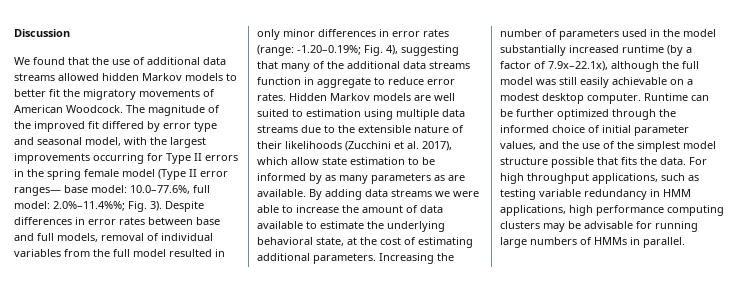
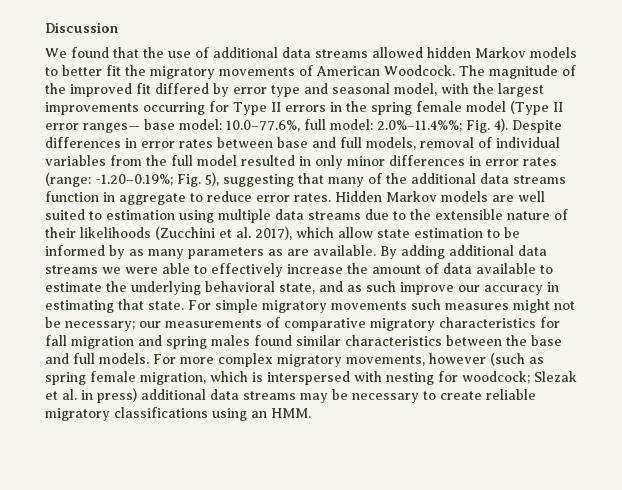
[150,201,162,211] 3). -> [494,118,508,132] 4).
[386,45,398,55] 4), -> [205,172,219,186] 5),
(362, 194) none -> [449,245,514,256] additional
(293, 209) none -> [211,263,283,277] effectively
[347,237,473,248] [257,253,454,264] [500,29,716,40] [500,45,692,56] [500,61,699,72] [500,77,693,88] [500,93,709,104] [500,109,676,120] [500,125,689,136] [500,141,716,152] [500,157,707,168] [500,173,699,184] [500,189,691,200] [500,205,724,216] [500,221,698,232] [500,237,685,248] at the cost of estimating additional parameters. Increasing the number of parameters used in the model substantially increased runtime (by a factor of 7.9x–22.1x), although the full model was still easily achievable on a modest desktop computer. Runtime can be further optimized through the informed choice of initial parameter values, and the use of the simplest model structure possible that fits the data. For high throughput applications, such as testing variable redundancy in HMM applications, high performance computing clusters may be advisable for running large numbers of HMMs in parallel. -> [319,281,559,295] [45,299,575,313] [45,317,560,331] [45,335,562,349] [45,352,544,367] [45,371,577,385] [45,388,536,403] [45,407,311,421] and as such improve our accuracy in estimating that state. For simple migratory movements such measures might not be necessary; our measurements of comparative migratory characteristics for fall migration and spring males found similar characteristics between the base and full models. For more complex migratory movements, however (such as spring female migration, which is interspersed with nesting for woodcock; Slezak et al. in press) additional data streams may be necessary to create reliable migratory classifications using an HMM.

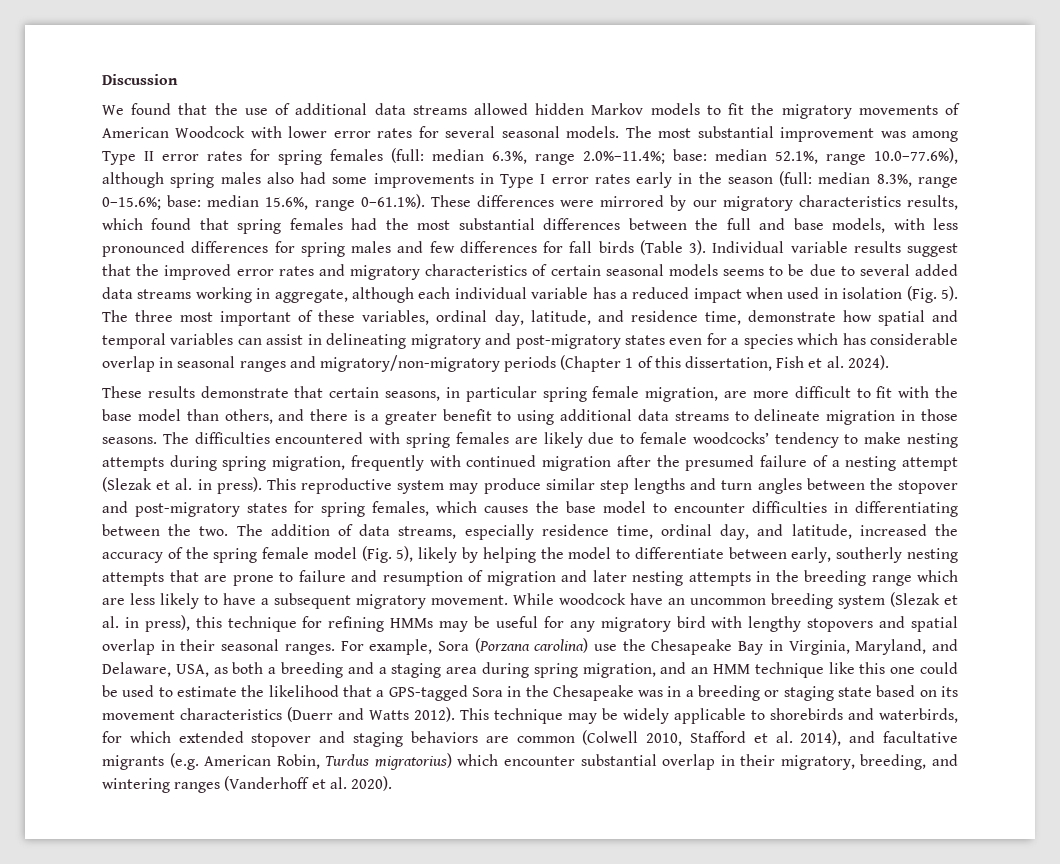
[62,65,102,76] better -> (721, 110) none
[384,65,576,79] [45,83,544,97] [45,100,563,115] [45,118,562,133] [45,137,560,150] [45,155,557,169] [45,172,566,187] [45,191,545,205] [45,209,568,223] [45,226,520,240] [45,245,547,259] [45,263,553,277] [45,281,559,295] [45,299,575,313] [45,317,560,331] [45,335,562,349] [45,352,544,367] [45,371,577,385] [45,388,536,403] [45,407,311,421] Woodcock. The magnitude of the improved fit differed by error type and seasonal model, with the largest improvements occurring for Type II errors in the spring female model (Type II error ranges— base model: 10.0–77.6%, full model: 2.0%–11.4%%; Fig. 4). Despite differences in error rates between base and full models, removal of individual variables from the full model resulted in only minor differences in error rates (range: -1.20–0.19%; Fig. 5), suggesting that many of the additional data streams function in aggregate to reduce error rates. Hidden Markov models are well suited to estimation using multiple data streams due to the extensible nature of their likelihoods (Zucchini et al. 2017), which allow state estimation to be informed by as many parameters as are available. By adding additional data streams we were able to effectively increase the amount of data available to estimate the underlying behavioral state, and as such improve our accuracy in estimating that state. For simple migratory movements such measures might not be necessary; our measurements of comparative migratory characteristics for fall migration and spring males found similar characteristics between the base and full models. For more complex migratory movements, however (such as spring female migration, which is interspersed with nesting for woodcock; Slezak et al. in press) additional data streams may be necessary to create reliable migratory classifications using an HMM. -> [175,126,958,142] [102,148,958,165] [102,171,959,188] [102,194,958,211] [102,218,959,234] [102,240,958,257] [102,264,958,280] [102,286,959,303] [102,310,958,326] [102,333,958,349] [102,355,889,372] [102,386,959,402] [102,409,959,425] [102,432,958,448] [102,455,959,471] [102,477,958,494] [102,501,958,517] [102,524,958,540] [102,546,959,563] [102,570,958,586] [102,592,958,609] [102,615,958,632] [102,638,959,655] [102,662,958,678] [102,685,959,701] [102,707,958,724] [102,730,958,747] [102,753,958,770] [102,776,392,793] Woodcock with lower error rates for several seasonal models. The most substantial improvement was among Type II error rates for spring females (full: median 6.3%, range 2.0%–11.4%; base: median 52.1%, range 10.0–77.6%), although spring males also had some improvements in Type I error rates early in the season (full: median 8.3%, range 0–15.6%; base: median 15.6%, range 0–61.1%). These differences were mirrored by our migratory characteristics results, which found that spring females had the most substantial differences between the full and base models, with less pronounced differences for spring males and few differences for fall birds (Table 3). Individual variable results suggest that the improved error rates and migratory characteristics of certain seasonal models seems to be due to several added data streams working in aggregate, although each individual variable has a reduced impact when used in isolation (Fig. 5). The three most important of these variables, ordinal day, latitude, and residence time, demonstrate how spatial and temporal variables can assist in delineating migratory and post-migratory states even for a species which has considerable overlap in seasonal ranges and migratory/non-migratory periods (Chapter 1 of this dissertation, Fish et al. 2024). // These results demonstrate that certain seasons, in particular spring female migration, are more difficult to fit with the base model than others, and there is a greater benefit to using additional data streams to delineate migration in those seasons. The difficulties encountered with spring females are likely due to female woodcocks’ tendency to make nesting attempts during spring migration, frequently with continued migration after the presumed failure of a nesting attempt (Slezak et al. in press). This reproductive system may produce similar step lengths and turn angles between the stopover and post-migratory states for spring females, which causes the base model to encounter difficulties in differentiating between the two. The addition of data streams, especially residence time, ordinal day, and latitude, increased the accuracy of the spring female model (Fig. 5), likely by helping the model to differentiate between early, southerly nesting attempts that are prone to failure and resumption of migration and later nesting attempts in the breeding range which are less likely to have a subsequent migratory movement. While woodcock have an uncommon breeding system (Slezak et al. in press), this technique for refining HMMs may be useful for any migratory bird with lengthy stopovers and spatial overlap in their seasonal ranges. For example, Sora (Porzana carolina) use the Chesapeake Bay in Virginia, Maryland, and Delaware, USA, as both a breeding and a staging area during spring migration, and an HMM technique like this one could be used to estimate the likelihood that a GPS-tagged Sora in the Chesapeake was in a breeding or staging state based on its movement characteristics (Duerr and Watts 2012). This technique may be widely applicable to shorebirds and waterbirds, for which extended stopover and staging behaviors are common (Colwell 2010, Stafford et al. 2014), and facultative migrants (e.g. American Robin, Turdus migratorius) which encounter substantial overlap in their migratory, breeding, and wintering ranges (Vanderhoff et al. 2020).

